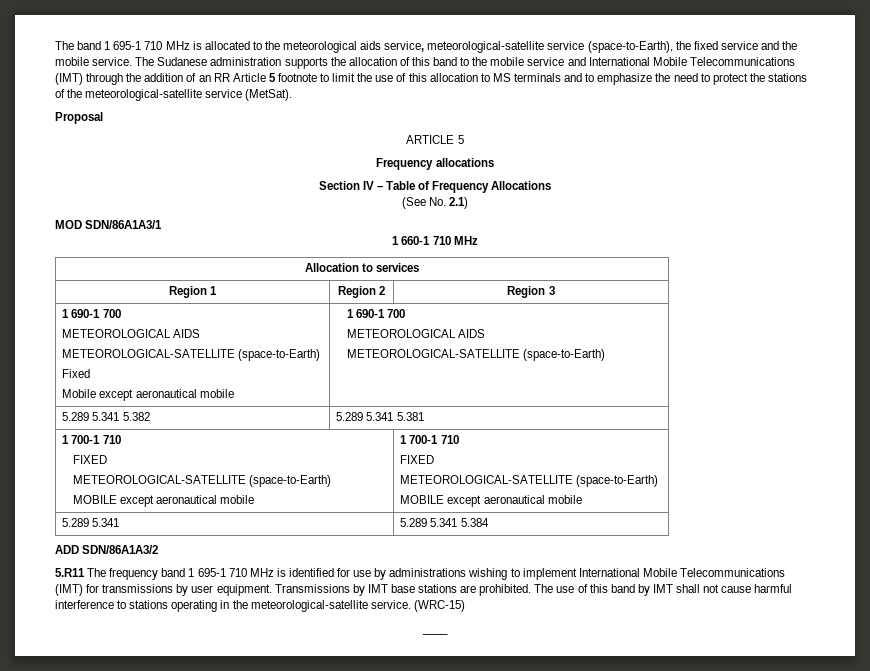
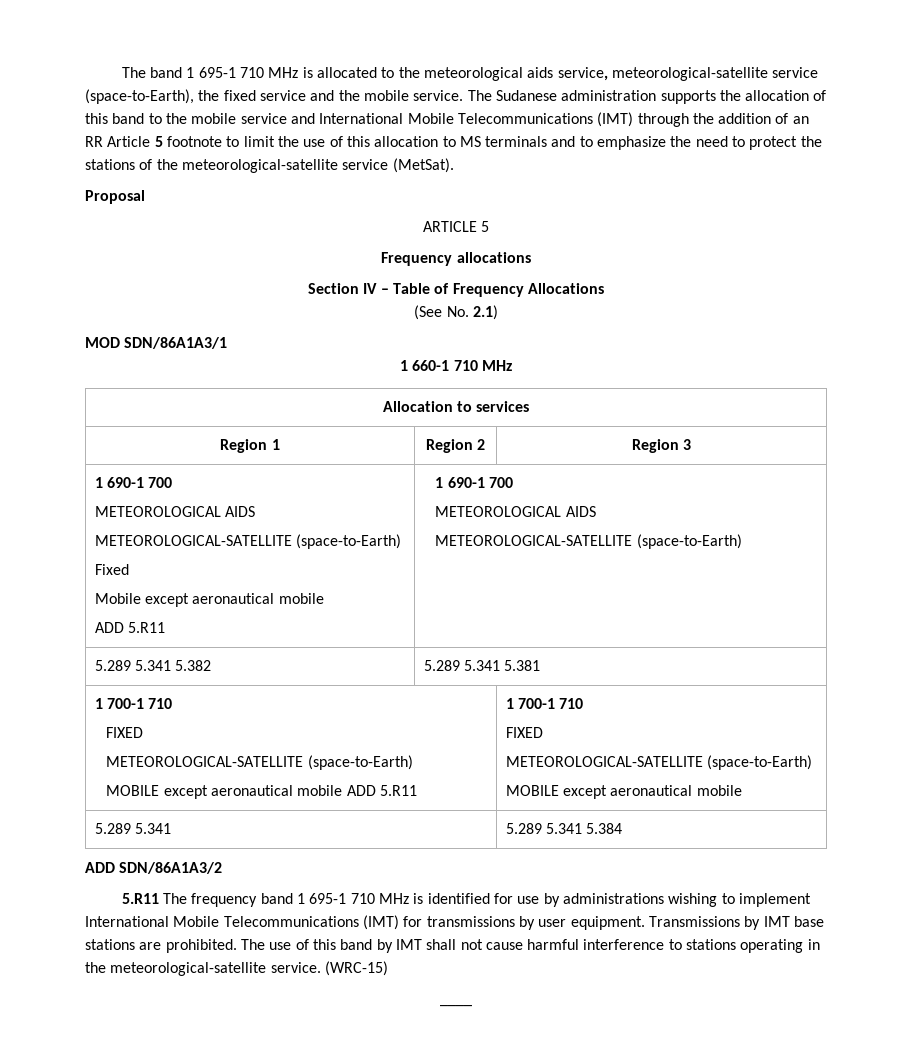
(234, 393) none -> [94,622,165,633] // ADD 5.R11
(255, 499) none -> [346,785,417,796] ADD 5.R11

